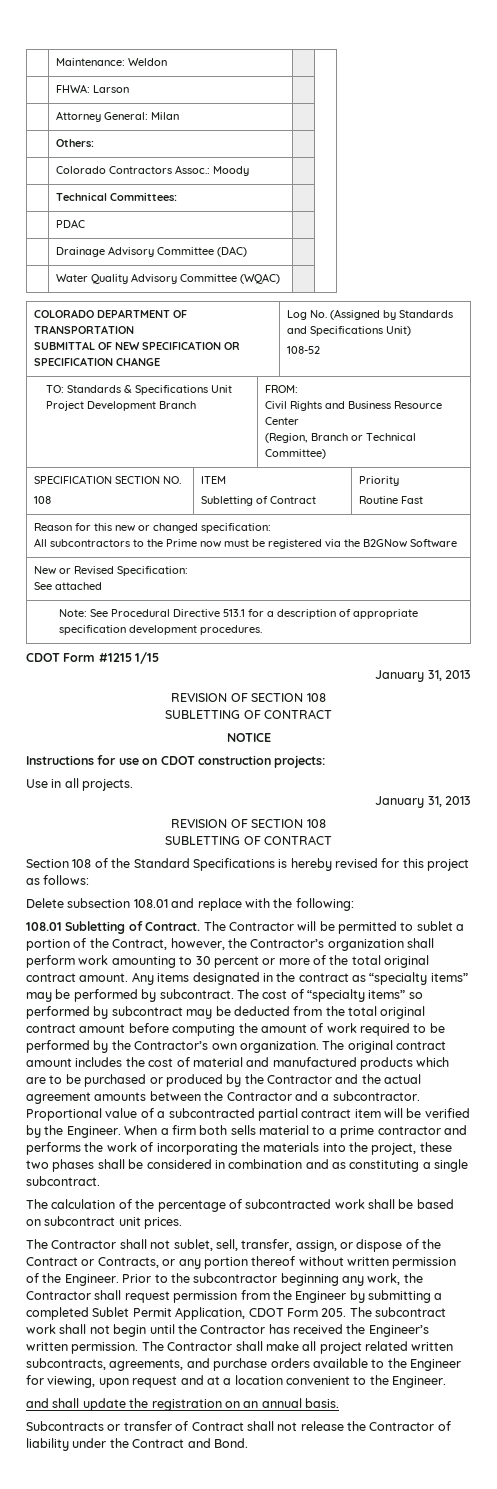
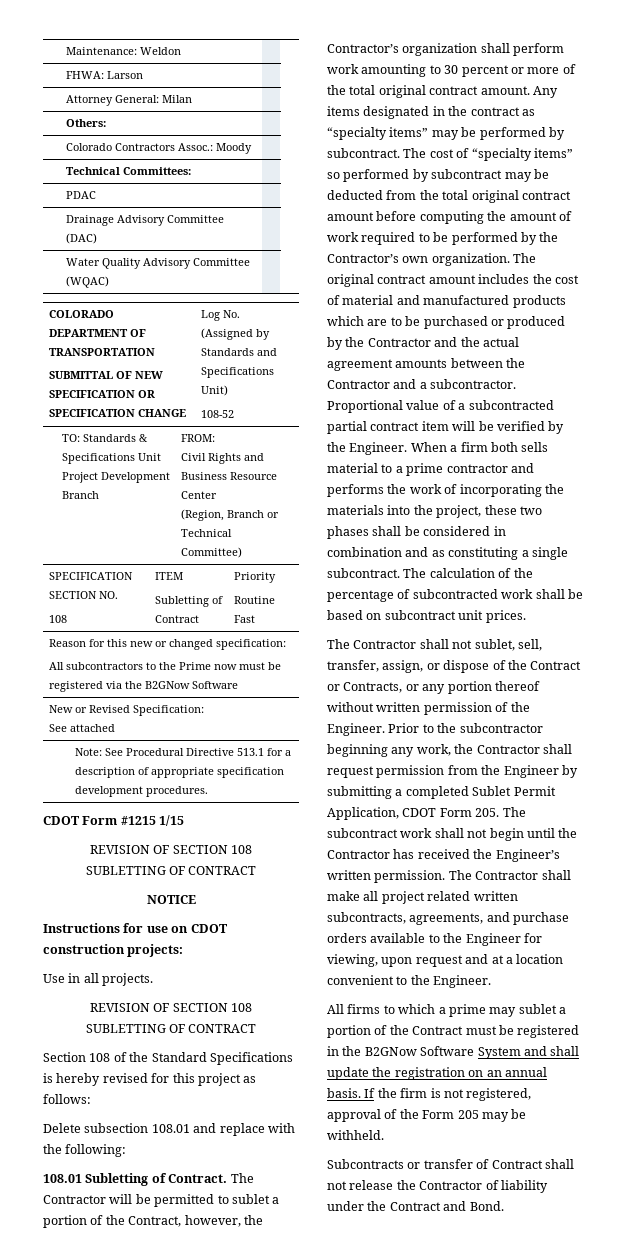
[375,670,471,682] // January 31, 2013 -> (185, 820) none
[375,796,471,808] // January 31, 2013 -> (154, 979) none
(100, 1181) // -> (400, 573) none
(447, 1382) none -> [327,1004,566,1017] [327,1025,580,1038] [327,1046,521,1059] All firms to which a prime may sublet a portion of the Contract must be registered in the B2GNow Software System
(339, 1403) none -> [364,1088,532,1101] [327,1109,527,1122] [327,1130,384,1140] If the firm is not registered, approval of the Form 205 may be withheld.

